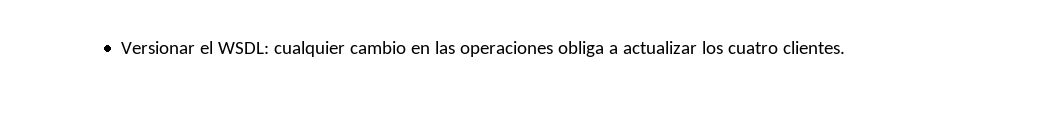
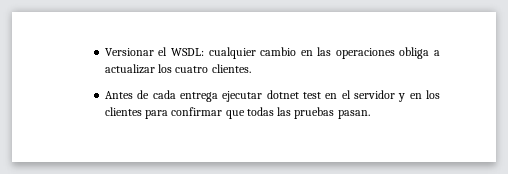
(846, 47) none -> [104,90,441,102] [104,107,370,119] // Antes de cada entrega ejecutar dotnet test en el servidor y en los clientes para confirmar que todas las pruebas pasan.

